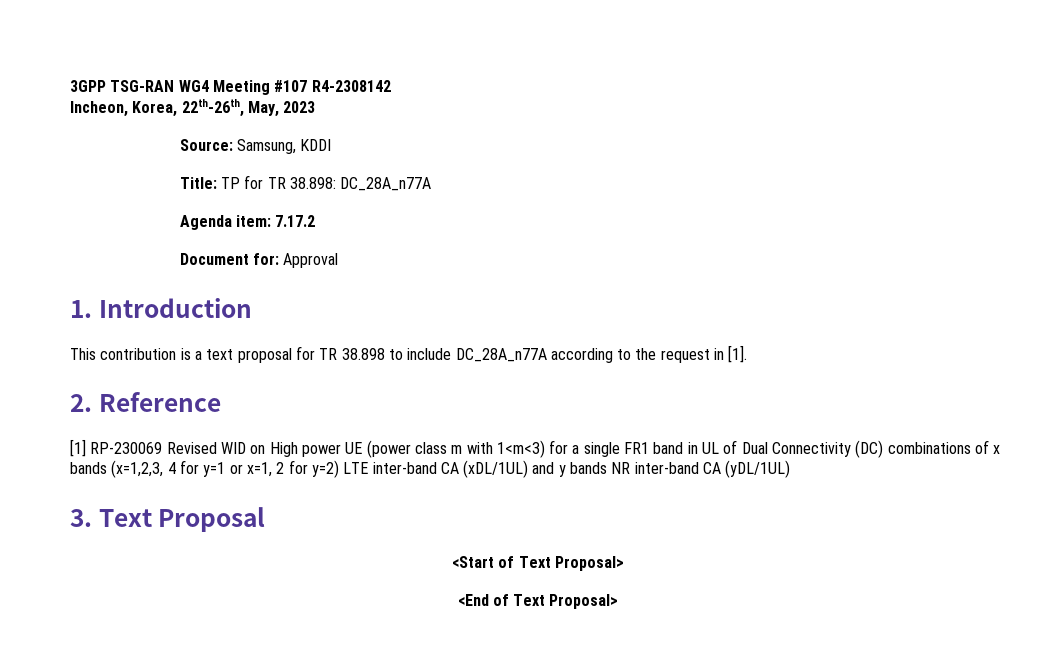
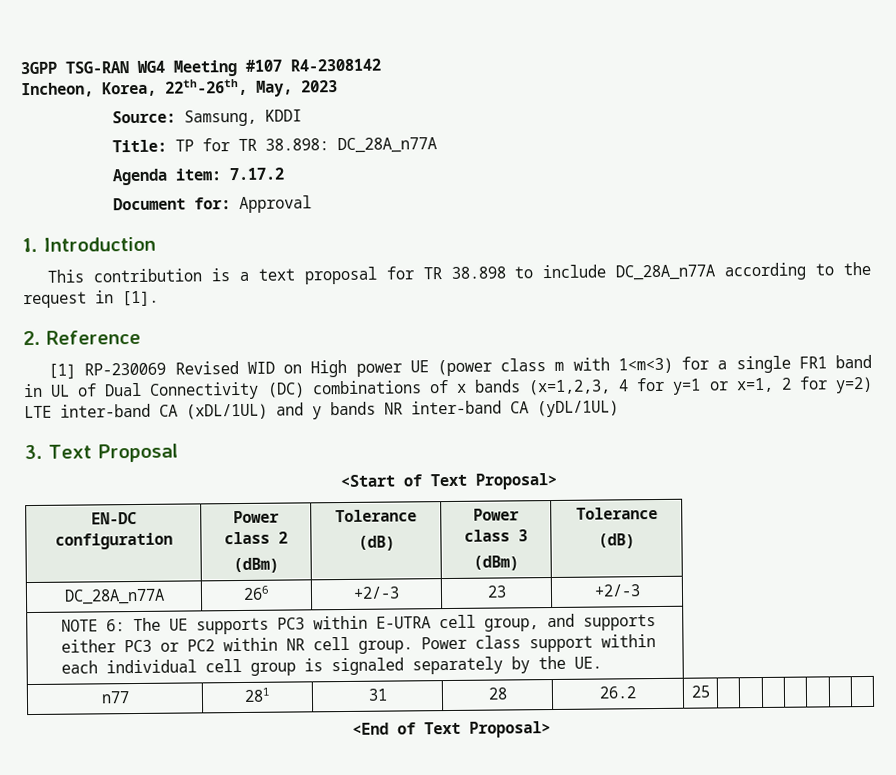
(624, 563) none -> [90,511,137,525] [54,532,173,550] [233,510,280,524] [224,531,288,545] [233,557,279,574] [335,509,417,523] [357,535,395,551] [473,508,520,521] [464,529,528,542] [473,555,519,571] [575,506,658,520] [598,533,635,549] [63,588,165,605] [243,585,270,600] [353,586,400,599] [486,585,507,598] [593,584,641,597] [60,613,656,635] [60,634,656,654] [60,655,602,676] [100,691,130,704] [244,687,271,702] [367,688,388,701] [487,687,507,700] [599,686,636,699] [690,685,710,698] // EN-DC configuration | Power class 2 // (dBm) | Tolerance // (dB) | Power class 3 // (dBm) | Tolerance // (dB) // DC_28A_n77A | 266 | +2/-3 | 23 | +2/-3 // NOTE 6: The UE supports PC3 within E-UTRA cell group, and supports either PC3 or PC2 within NR cell group. Power class support within each individual cell group is signaled separately by the UE. // n77 | 281 | 31 | 28 | 26.2 | 25 | | | | | | |

